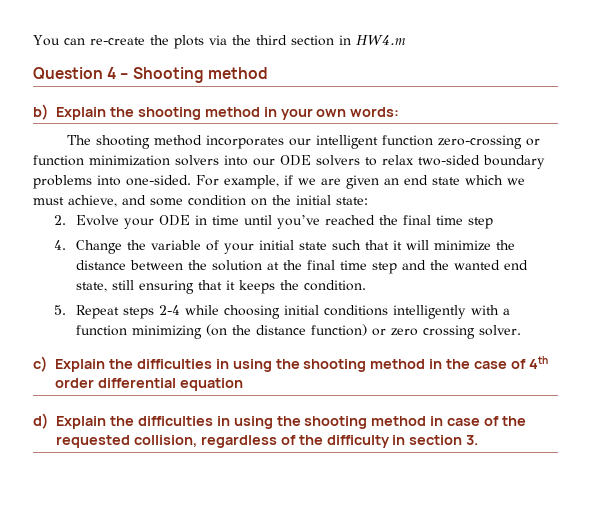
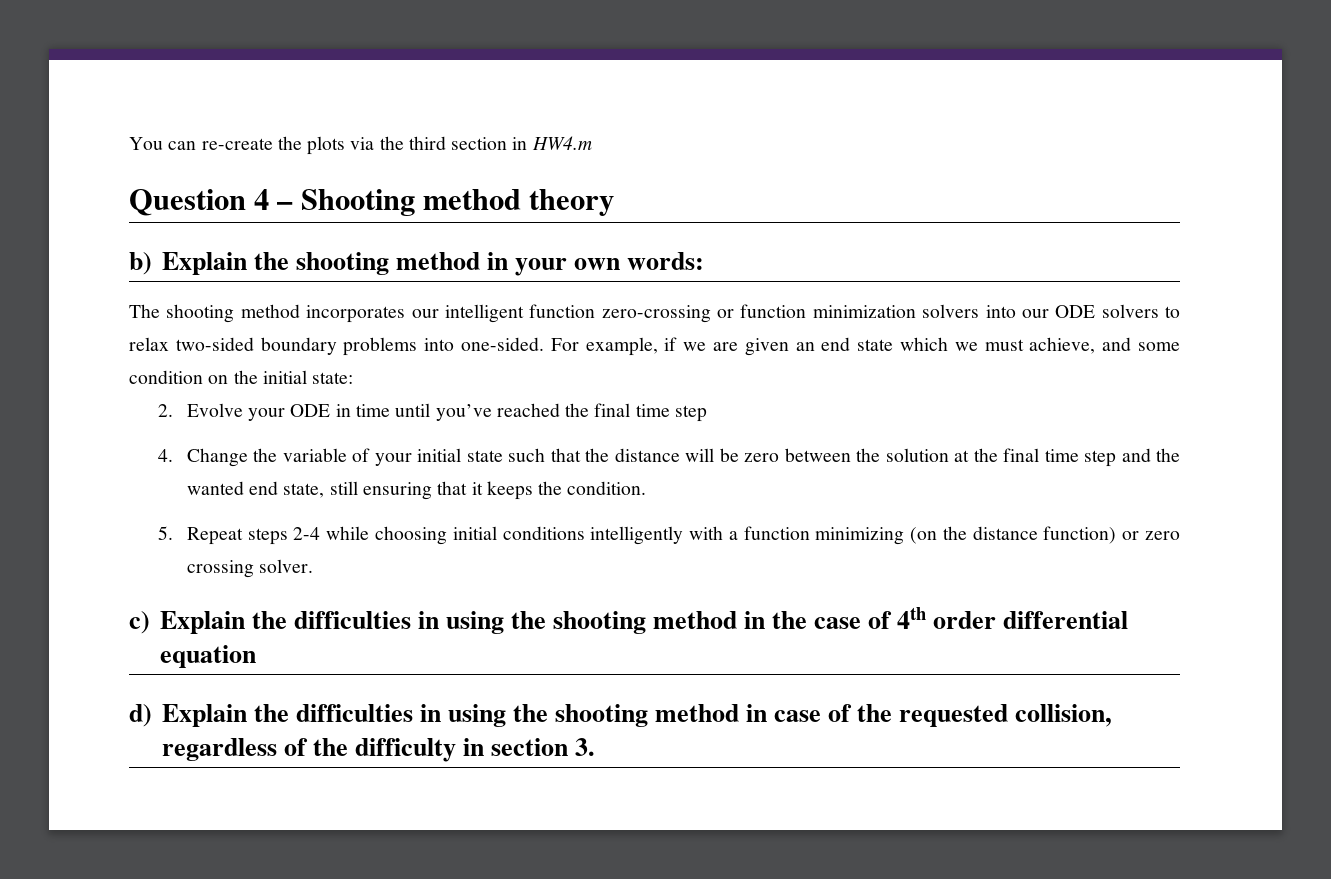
(268, 73) none -> [529,189,615,216] theory
[392,240,515,251] [75,260,126,270] it will minimize the distance -> [585,448,780,462] the distance will be zero

